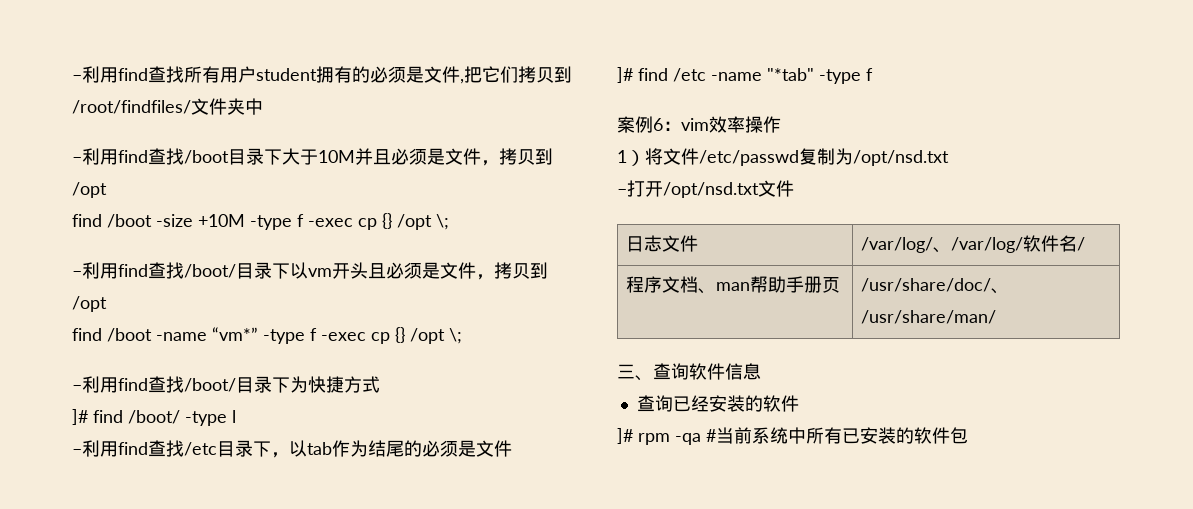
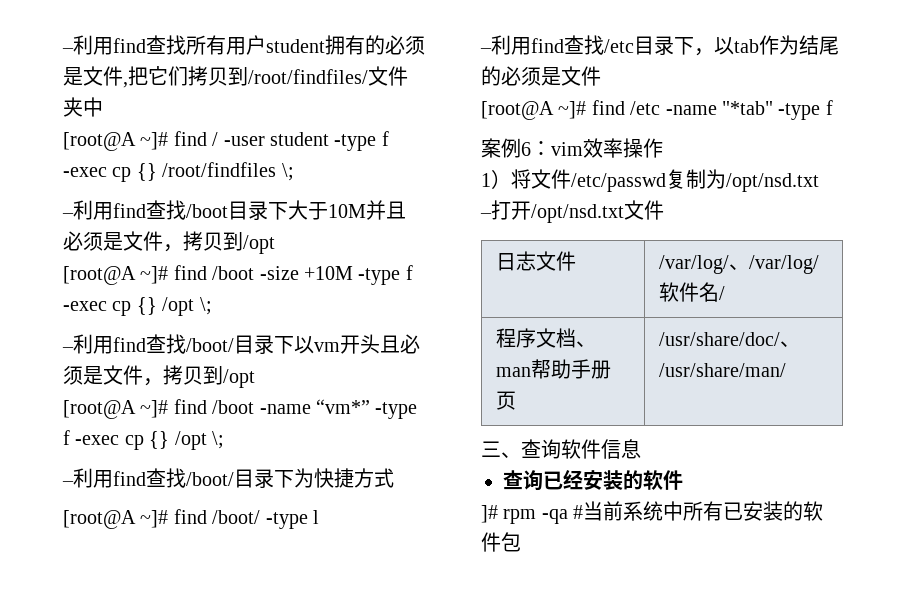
(263, 106) none -> [63,131,389,151] [63,162,294,182] // [root@A ~]# find / -user student -type f -exec cp {} /root/findfiles \;
(107, 190) none -> [63,266,169,285] [root@A ~]#
(107, 304) none -> [63,400,169,419] [root@A ~]#
[72,409,88,425] ]# -> [63,510,169,529] [root@A ~]#
[617,67,633,83] ]# -> [481,101,587,120] [root@A ~]#

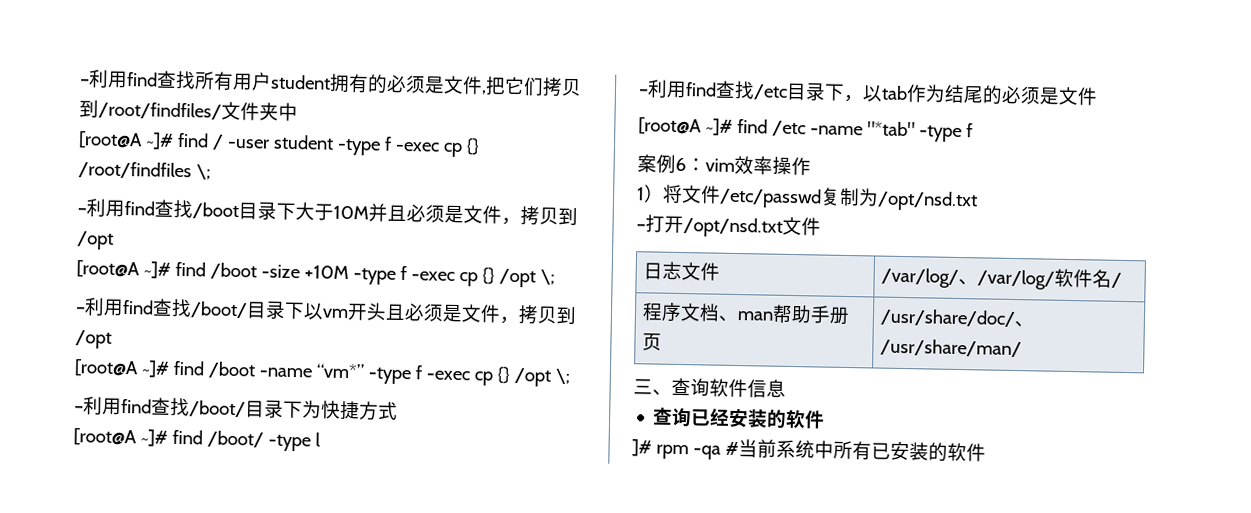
[501,532,521,552] 包 -> (986, 452) none

